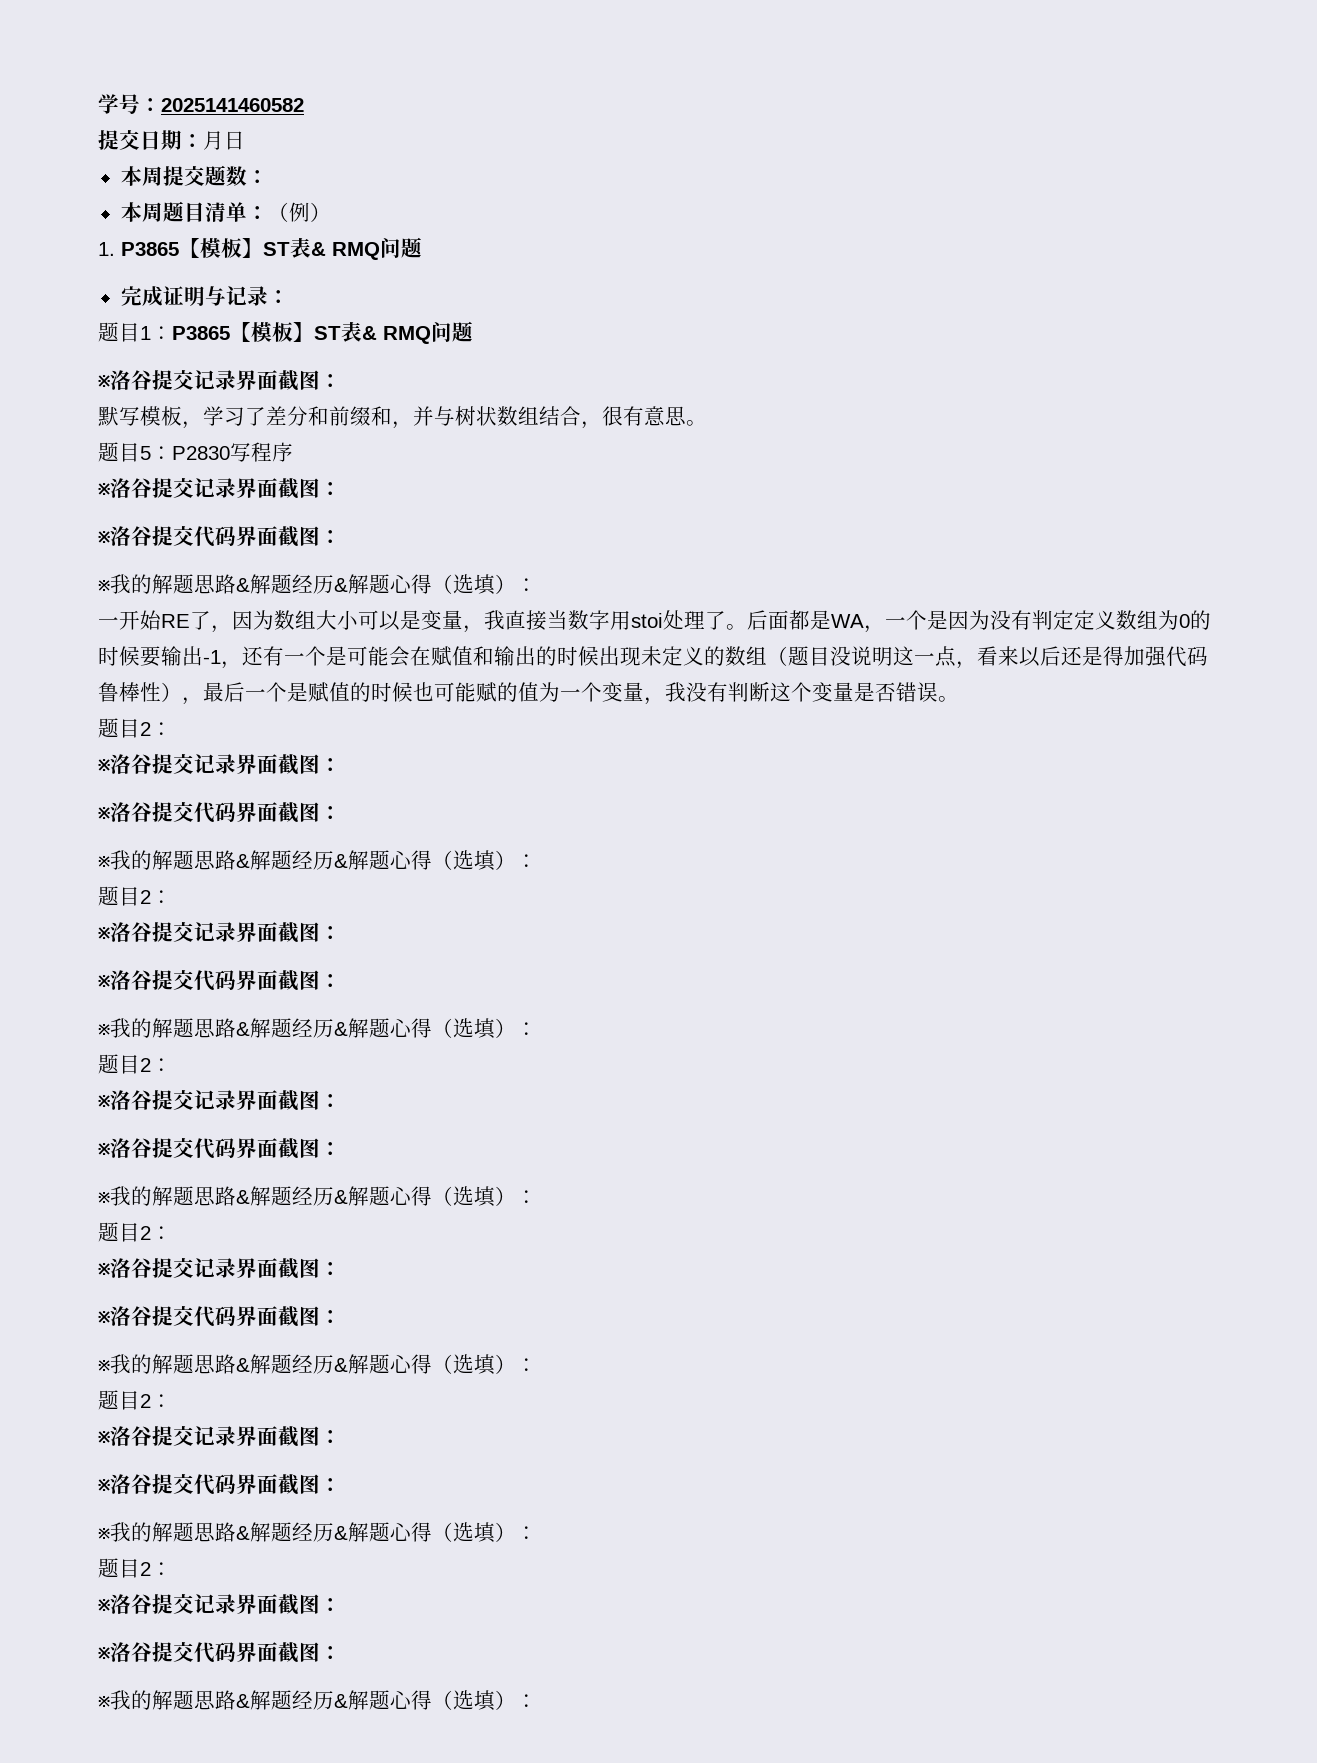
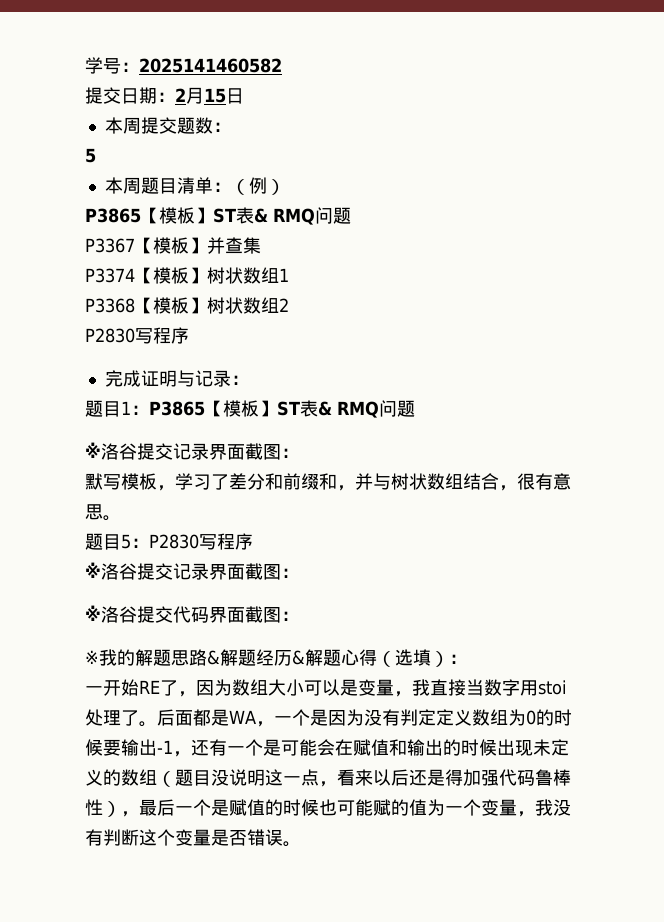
[203,131,224,150] 月 -> [175,87,226,104] 2月15
(268, 177) none -> [85,148,96,163] // 5
[98,237,422,260] 1. P3865【模板】ST表& RMQ问题 -> [85,207,351,225] [85,237,261,254] [85,267,289,284] [85,297,289,314] [85,327,189,344] P3865【模板】ST表& RMQ问题 // P3367【模板】并查集 // P3374【模板】树状数组1 // P3368【模板】树状数组2 // P2830写程序
[98,718,172,738] [98,754,341,775] [98,802,341,823] [98,850,537,871] [98,886,172,906] [98,922,341,943] [98,970,341,991] [98,1018,537,1039] [98,1054,172,1074] [98,1090,341,1111] [98,1138,341,1159] [98,1186,537,1207] [98,1222,172,1242] [98,1258,341,1279] [98,1306,341,1327] [98,1354,537,1375] [98,1390,172,1410] [98,1426,341,1447] [98,1474,341,1495] [98,1522,537,1543] [98,1558,172,1578] [98,1594,341,1615] [98,1642,341,1663] [98,1690,537,1711] // 题目2： // ※洛谷提交记录界面截图： // ※洛谷提交代码界面截图： // ※我的解题思路&解题经历&解题心得（选填）： // 题目2： // ※洛谷提交记录界面截图： // ※洛谷提交代码界面截图： // ※我的解题思路&解题经历&解题心得（选填）： // 题目2： // ※洛谷提交记录界面截图： // ※洛谷提交代码界面截图： // ※我的解题思路&解题经历&解题心得（选填）： // 题目2： // ※洛谷提交记录界面截图： // ※洛谷提交代码界面截图： // ※我的解题思路&解题经历&解题心得（选填）： // 题目2： // ※洛谷提交记录界面截图： // ※洛谷提交代码界面截图： // ※我的解题思路&解题经历&解题心得（选填）： // 题目2： // ※洛谷提交记录界面截图： // ※洛谷提交代码界面截图： // ※我的解题思路&解题经历&解题心得（选填）： -> (301, 844) none

